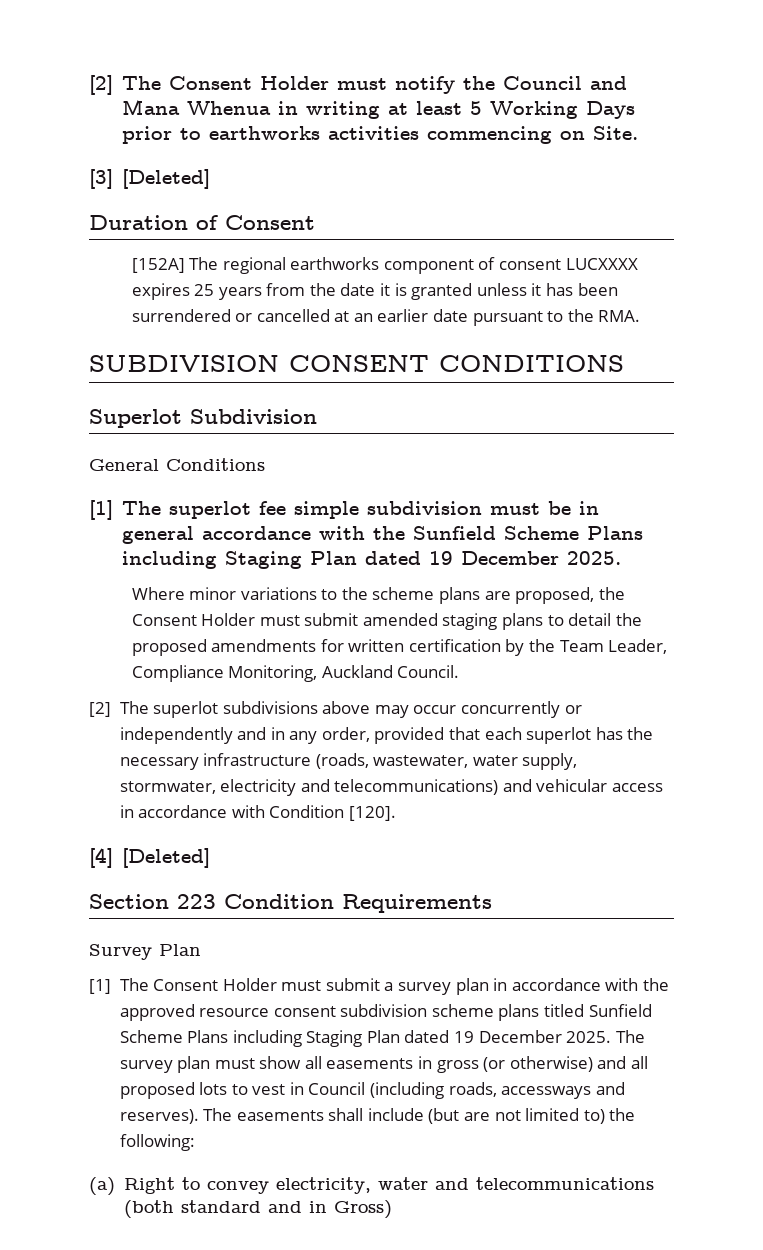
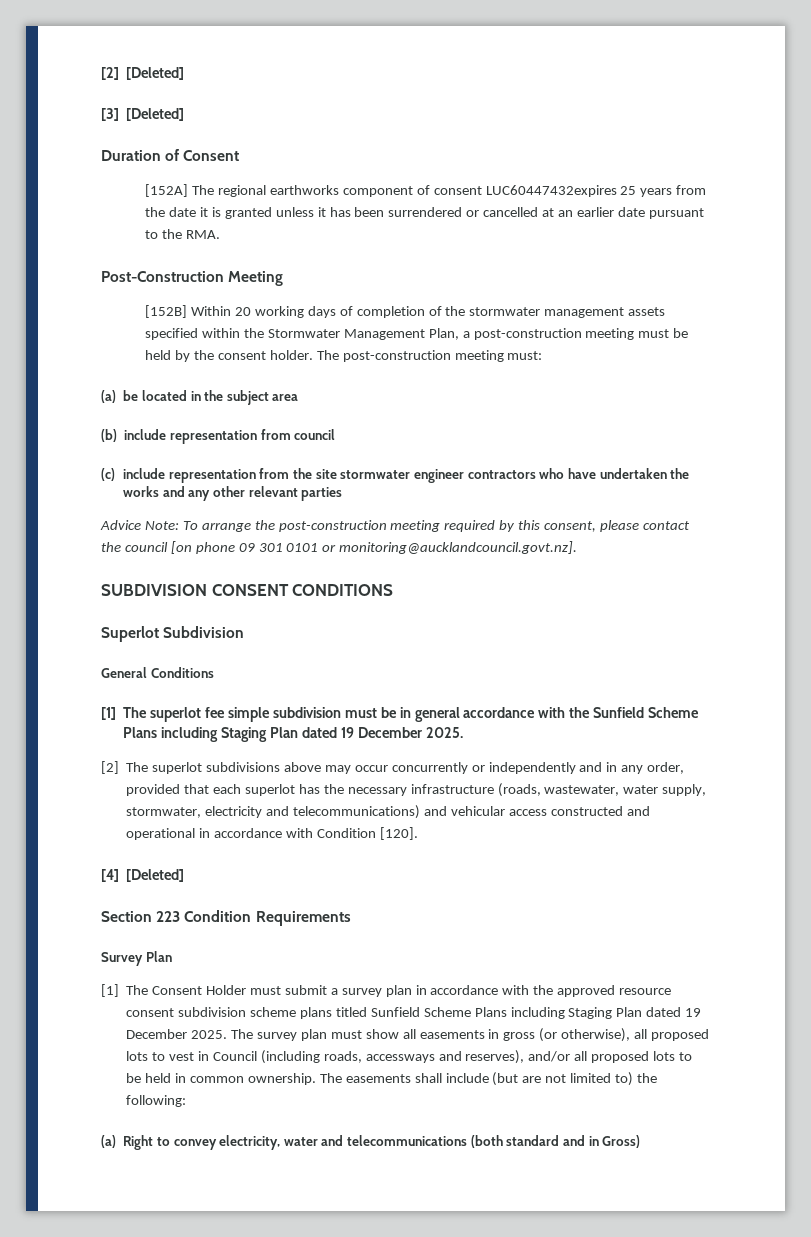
[89,75,627,95] [121,99,635,119] [121,126,638,144] [2] The Consent Holder must notify the Council and Mana Whenua in writing at least 5 Working Days prior to earthworks activities commencing on Site. -> [101,67,185,80] [2] [Deleted]
[565,258,638,270] [131,283,190,300] LUCXXXX expires -> [485,185,617,197] LUC60447432expires
(641, 316) none -> [101,271,284,286] [145,305,666,318] [145,328,689,340] [145,350,543,362] [101,390,299,405] [101,429,336,444] [101,468,690,483] [123,486,343,501] [100,520,690,532] [101,541,578,554] // Post-Construction Meeting // [152B] Within 20 working days of completion of the stormwater management assets specified within the Stormwater Management Plan, a post-construction meeting must be held by the consent holder. The post-construction meeting must: // (a) be located in the subject area // (b) include representation from council // (c) include representation from the site stormwater engineer contractors who have undertaken the works and any other relevant parties // Advice Note: To arrange the post-construction meeting required by this consent, please contact the council [on phone 09 301 0101 or monitoring@aucklandcouncil.govt.nz].
[131,587,625,604] [131,613,642,630] [131,639,668,656] [131,665,460,682] // Where minor variations to the scheme plans are proposed, the Consent Holder must submit amended staging plans to detail the proposed amendments for written certification by the Team Leader, Compliance Monitoring, Auckland Council. -> (463, 732) none
(664, 787) none -> [550,806,650,816] [126,828,196,840] constructed and operational
[509,1056,627,1072] otherwise) and -> [561,1028,631,1042] otherwise),
[119,1109,199,1124] reserves). -> [465,1050,693,1064] [126,1073,316,1085] reserves), and/or all proposed lots to be held in common ownership.

